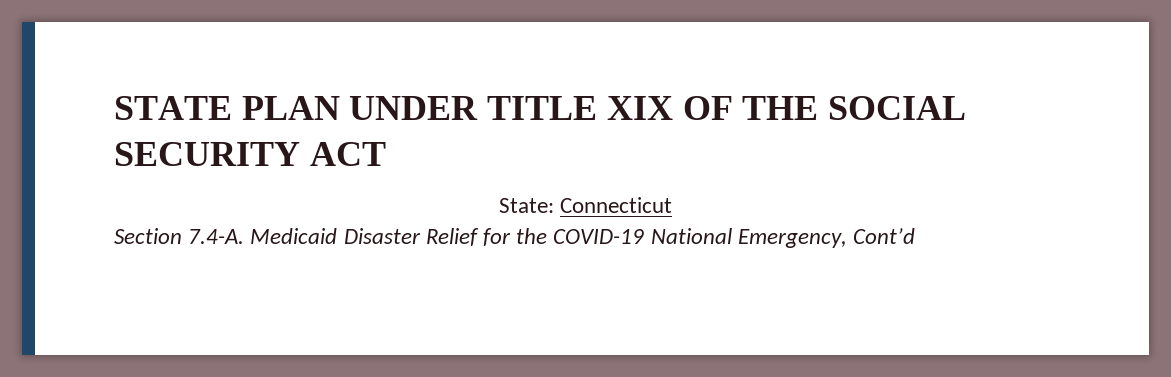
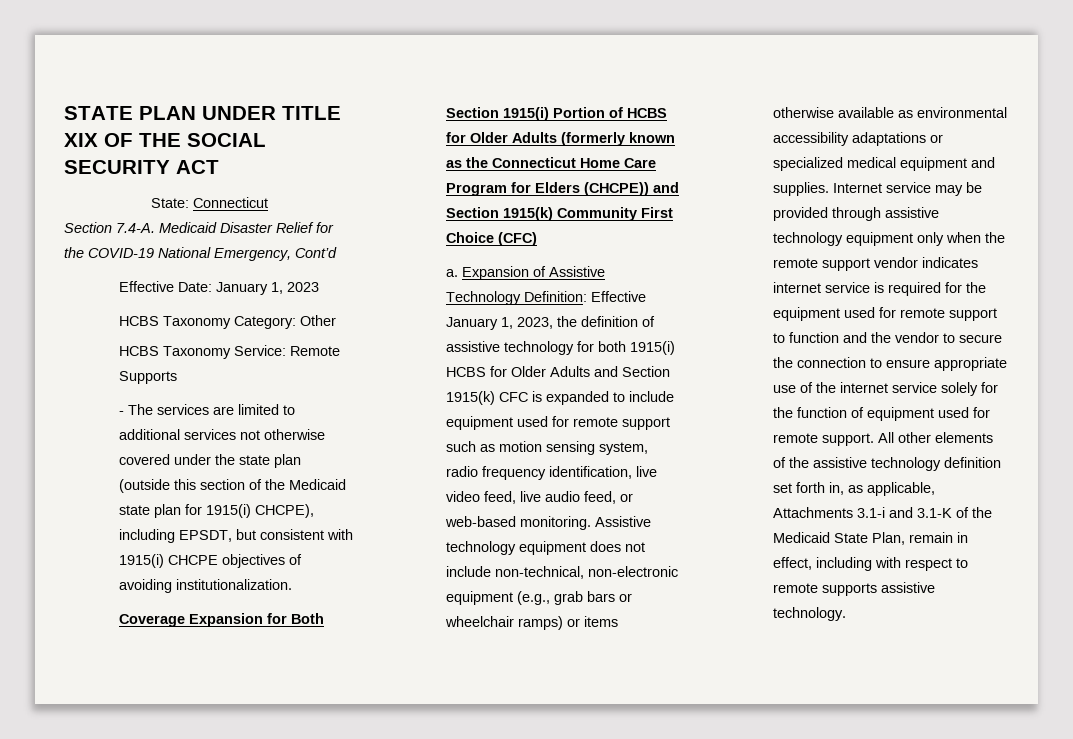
(916, 236) none -> [119,281,320,295] [119,315,337,329] [119,345,341,359] [119,371,178,384] [119,404,296,415] [119,429,326,440] [119,454,302,468] [119,479,347,493] [119,504,315,518] [119,529,354,543] [119,554,303,568] [119,579,293,593] [119,613,325,627] [446,107,668,121] [446,132,676,146] [446,157,657,168] [446,182,680,196] [446,207,674,221] [446,232,538,246] [446,266,606,280] [446,291,647,305] [446,316,656,330] [446,341,676,355] [446,366,671,377] [446,391,675,405] [446,416,671,430] [446,441,649,455] [446,466,658,480] [446,491,634,504] [445,516,652,530] [446,541,646,555] [446,566,679,579] [446,591,633,605] [445,616,619,630] [773,107,1008,118] [773,132,944,146] [773,157,996,171] [773,182,983,196] [773,207,940,221] [773,232,1006,246] [773,257,979,271] [773,282,987,296] [773,307,998,321] [773,332,1003,343] [773,357,1008,371] [773,382,999,396] [773,407,991,421] [773,432,994,446] [773,457,1002,471] [773,482,936,496] [773,507,993,518] [773,532,969,545] [773,557,969,571] [773,582,936,596] [773,607,847,621] // Effective Date: January 1, 2023 // HCBS Taxonomy Category: Other // HCBS Taxonomy Service: Remote Supports // - The services are limited to additional services not otherwise covered under the state plan (outside this section of the Medicaid state plan for 1915(i) CHCPE), including EPSDT, but consistent with 1915(i) CHCPE objectives of avoiding institutionalization. // Coverage Expansion for Both Section 1915(i) Portion of HCBS for Older Adults (formerly known as the Connecticut Home Care Program for Elders (CHCPE)) and Section 1915(k) Community First Choice (CFC) // a. Expansion of Assistive Technology Definition: Effective January 1, 2023, the definition of assistive technology for both 1915(i) HCBS for Older Adults and Section 1915(k) CFC is expanded to include equipment used for remote support such as motion sensing system, radio frequency identification, live video feed, live audio feed, or web-based monitoring. Assistive technology equipment does not include non-technical, non-electronic equipment (e.g., grab bars or wheelchair ramps) or items otherwise available as environmental accessibility adaptations or specialized medical equipment and supplies. Internet service may be provided through assistive technology equipment only when the remote support vendor indicates internet service is required for the equipment used for remote support to function and the vendor to secure the connection to ensure appropriate use of the internet service solely for the function of equipment used for remote support. All other elements of the assistive technology definition set forth in, as applicable, Attachments 3.1-i and 3.1-K of the Medicaid State Plan, remain in effect, including with respect to remote supports assistive technology.

